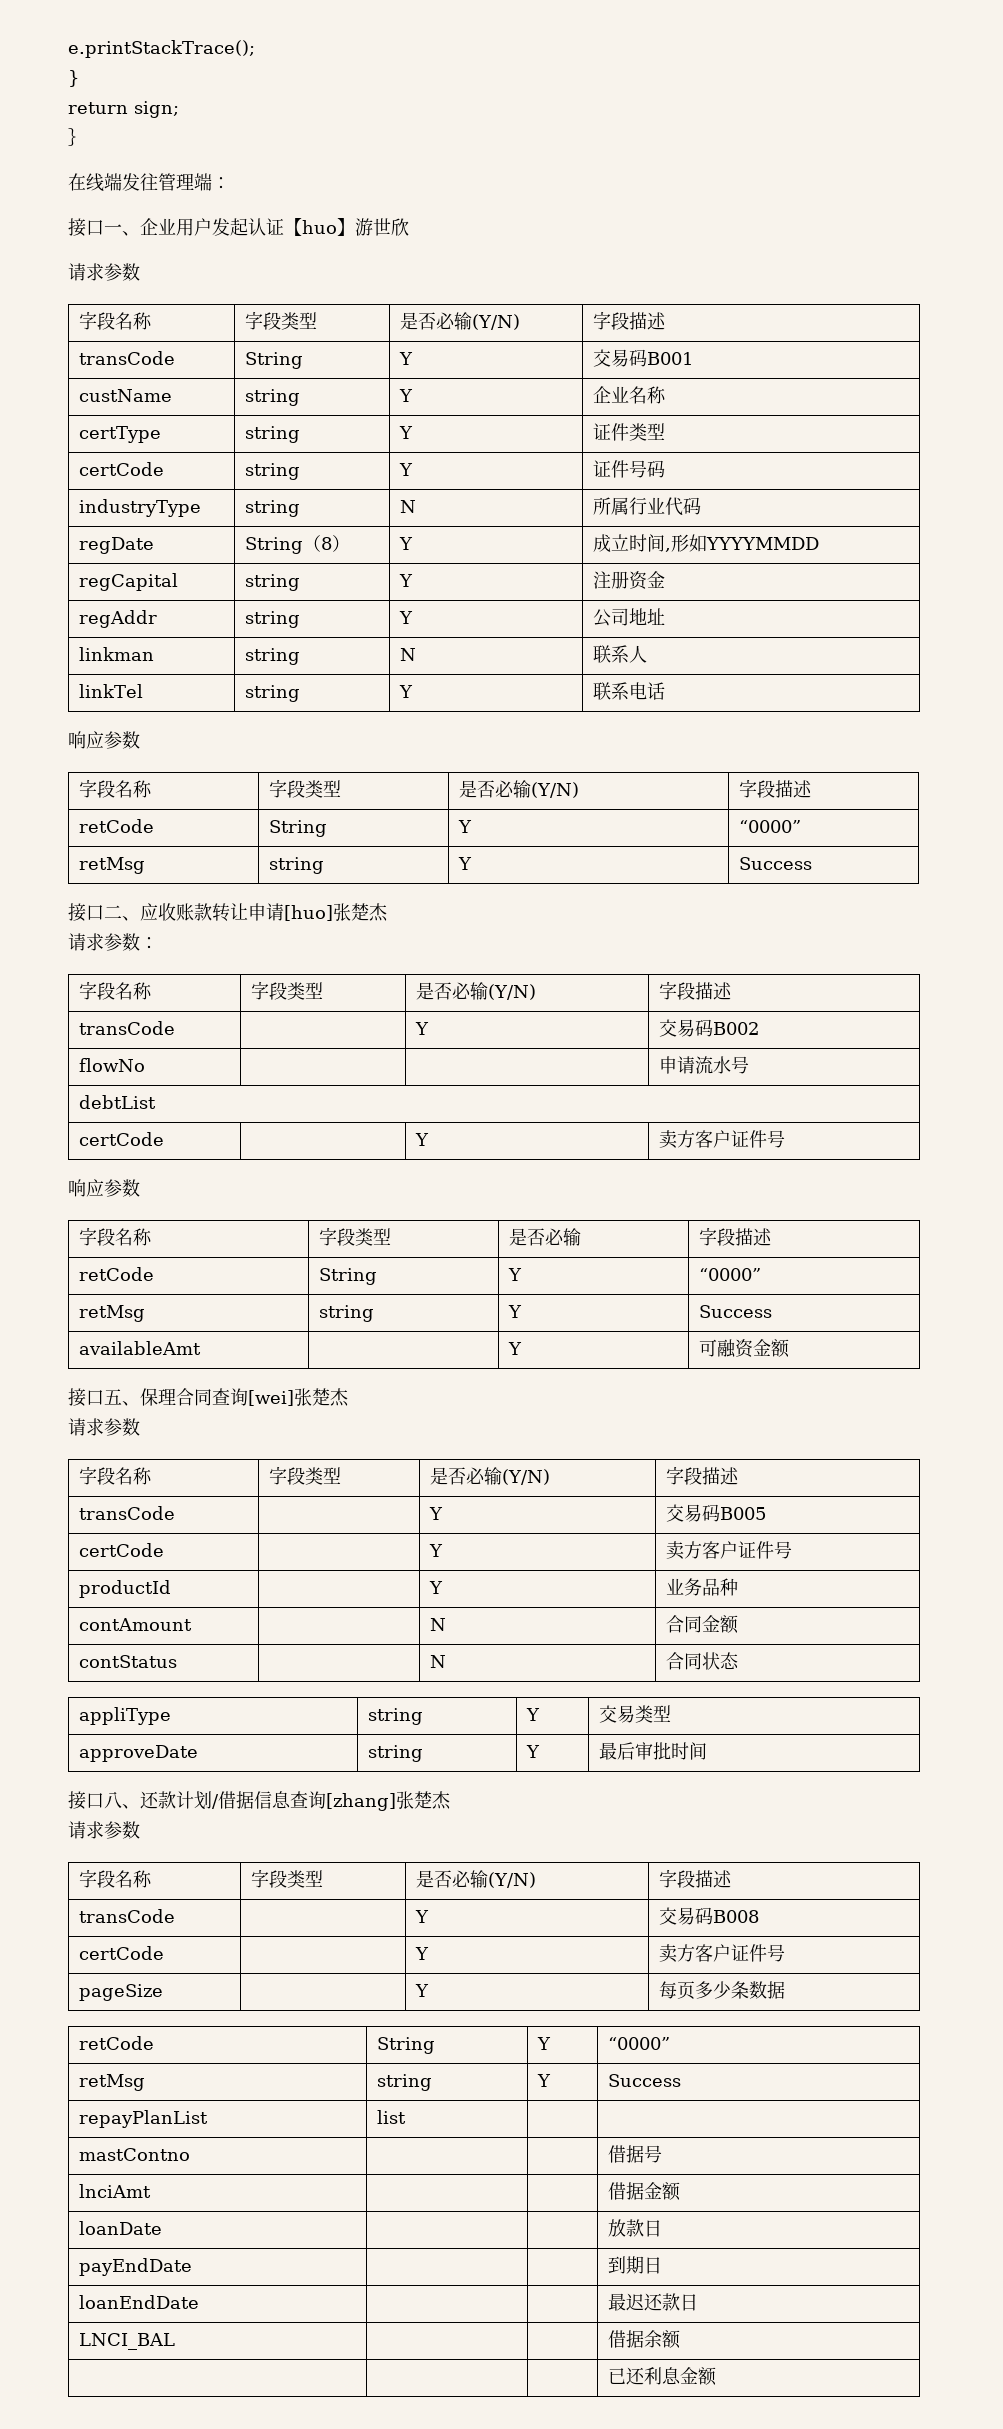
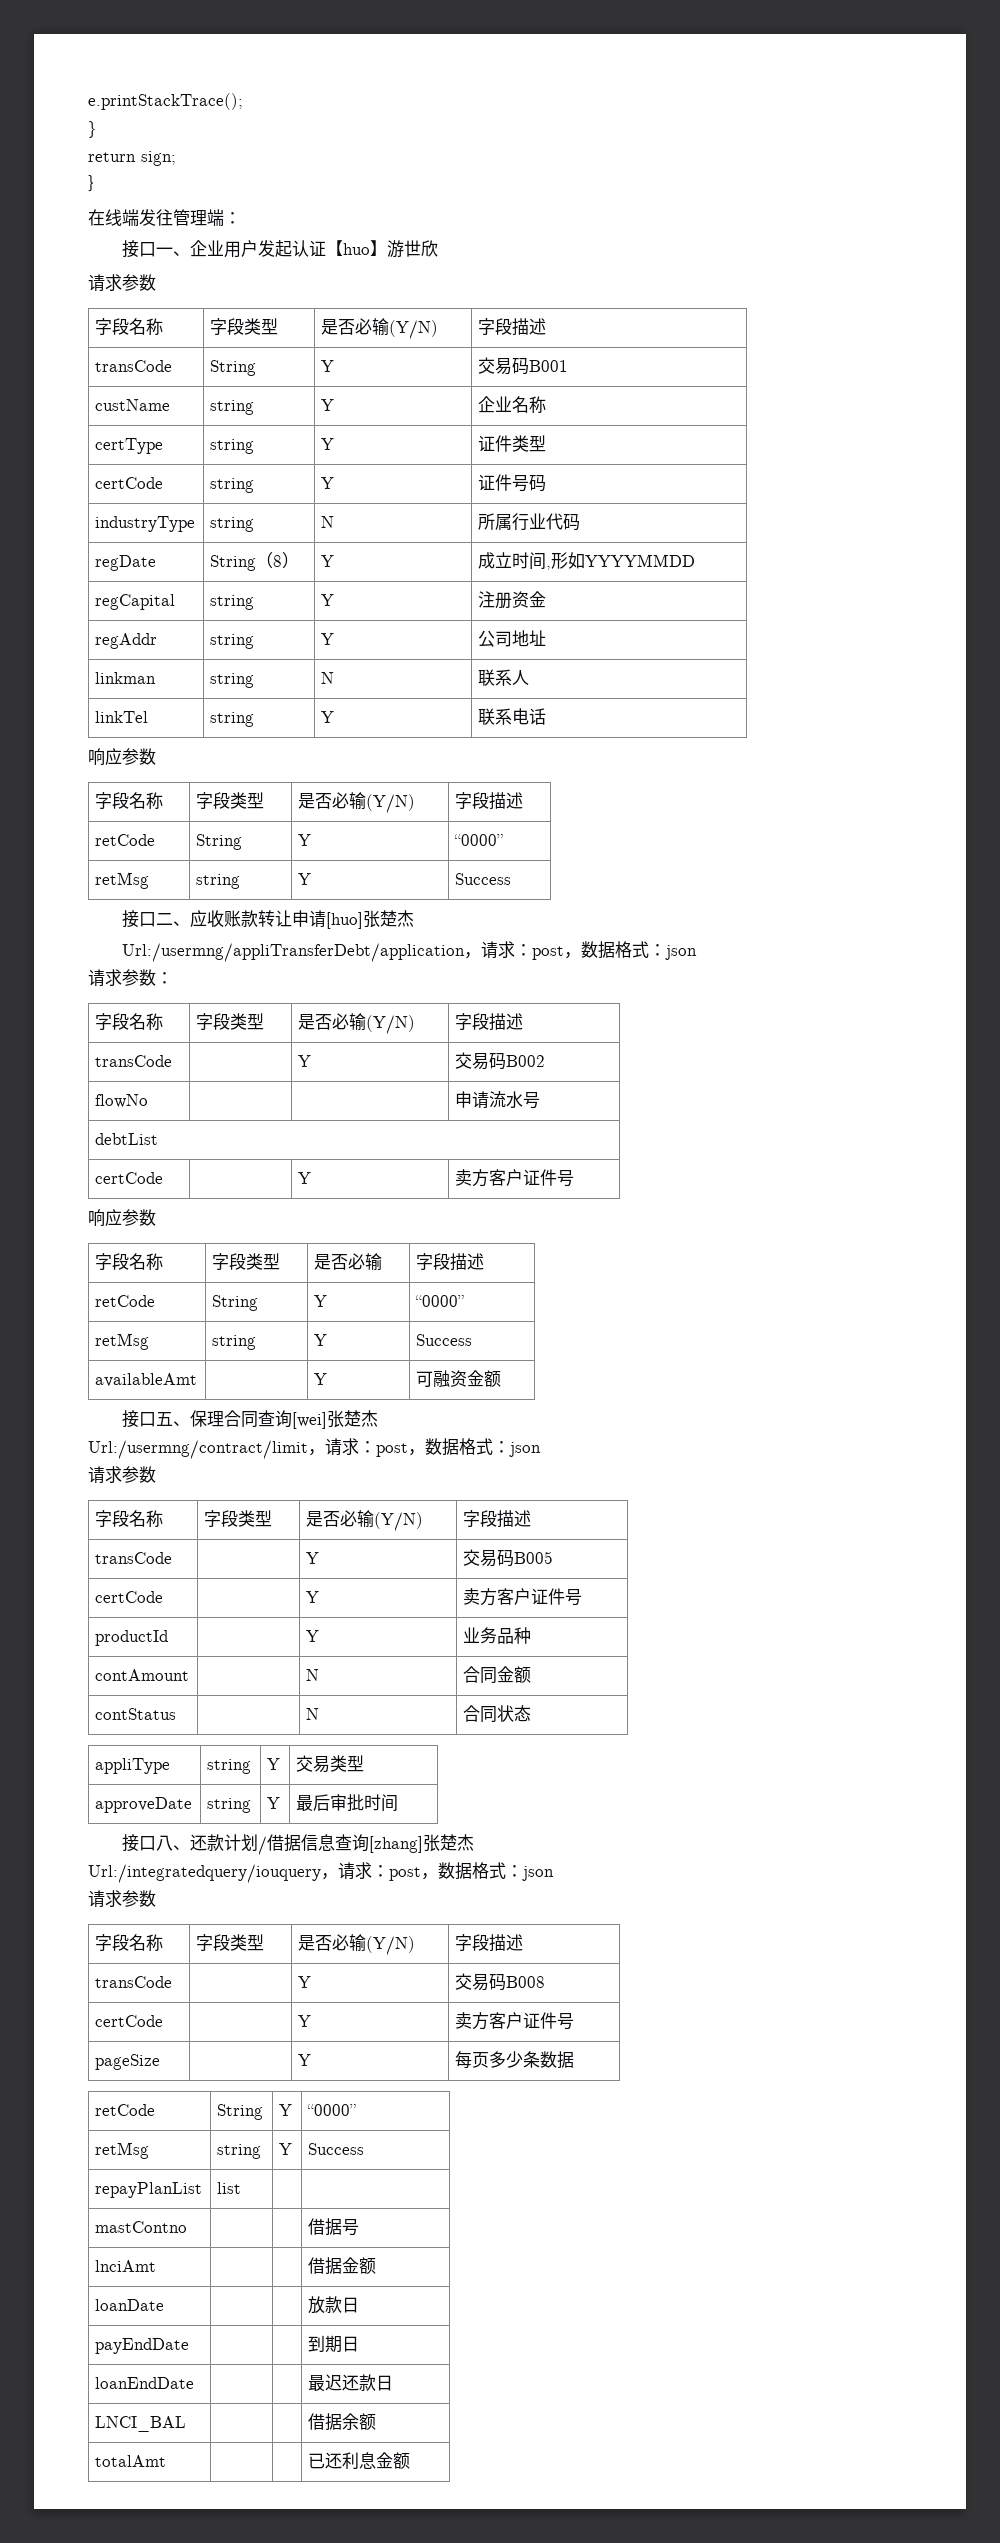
(388, 912) none -> [121,941,697,962] // Url:/usermng/appliTransferDebt/application，请求：post，数据格式：json
(349, 1397) none -> [88,1438,541,1459] // Url:/usermng/contract/limit，请求：post，数据格式：json
(451, 1800) none -> [88,1862,554,1883] // Url:/integratedquery/iouquery，请求：post，数据格式：json
(682, 2339) none -> [95,2455,167,2467] totalAmt

